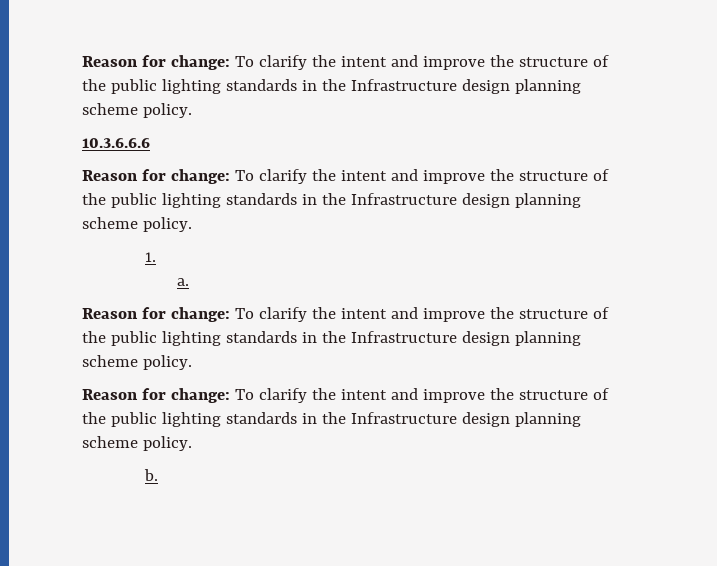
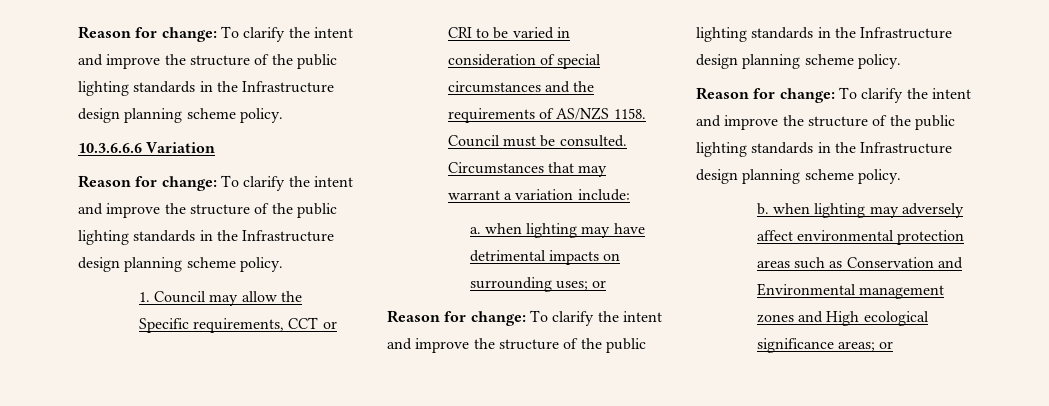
(150, 143) none -> [146,142,216,153] Variation
[176,278,189,286] // a. -> [154,291,303,306] [138,317,337,333] [447,27,571,39] [447,54,602,69] [447,81,595,93] [447,107,646,123] [447,135,627,147] [447,162,608,177] [447,189,630,201] [469,223,645,238] [469,250,621,265] [469,277,607,292] Council may allow the Specific requirements, CCT or CRI to be varied in consideration of special circumstances and the requirements of AS/NZS 1158. Council must be consulted. Circumstances that may warrant a variation include: // a. when lighting may have detrimental impacts on surrounding uses; or
(159, 475) none -> [773,203,965,218] [756,230,965,245] [756,257,964,269] [756,283,945,299] [756,311,929,326] [756,338,894,353] when lighting may adversely affect environmental protection areas such as Conservation and Environmental management zones and High ecological significance areas; or

